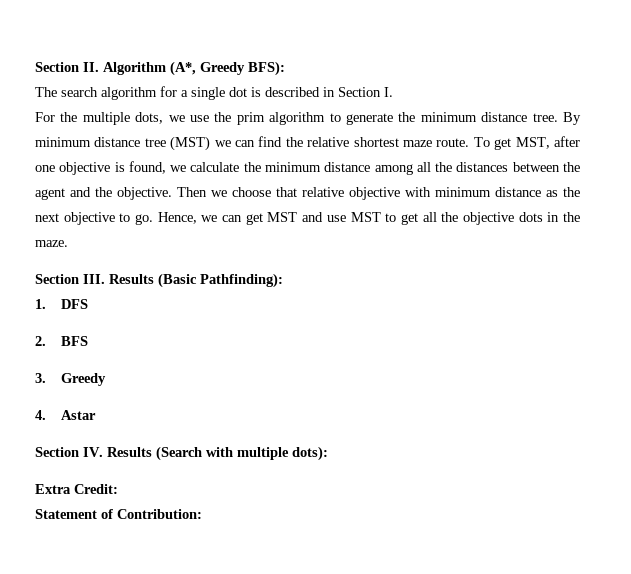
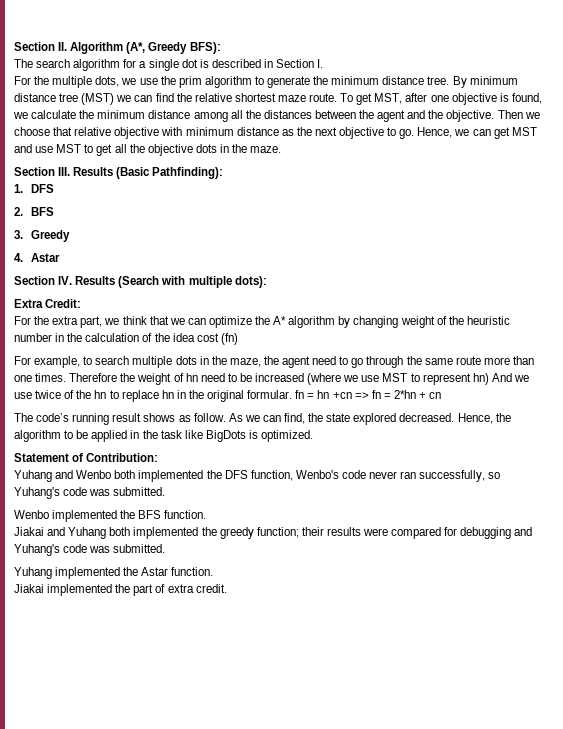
[35,509,202,519] Statement of Contribution: -> [14,316,510,328] [14,333,238,345] [14,356,534,368] [14,373,529,385] [14,390,442,402] [14,413,511,425] [14,430,314,442] [14,453,159,462] [14,470,501,482] [14,487,166,499] [14,510,207,522] [14,527,533,539] [14,544,166,556] [14,567,214,579] [14,584,227,596] For the extra part, we think that we can optimize the A* algorithm by changing weight of the heuristic number in the calculation of the idea cost (fn) // For example, to search multiple dots in the maze, the agent need to go through the same route more than one times. Therefore the weight of hn need to be increased (where we use MST to represent hn) And we use twice of the hn to replace hn in the original formular. fn = hn +cn => fn = 2*hn + cn // The code’s running result shows as follow. As we can find, the state explored decreased. Hence, the algorithm to be applied in the task like BigDots is optimized. // Statement of Contribution: // Yuhang and Wenbo both implemented the DFS function, Wenbo's code never ran successfully, so Yuhang's code was submitted. // Wenbo implemented the BFS function. // Jiakai and Yuhang both implemented the greedy function; their results were compared for debugging and Yuhang's code was submitted. // Yuhang implemented the Astar function. // Jiakai implemented the part of extra credit.

